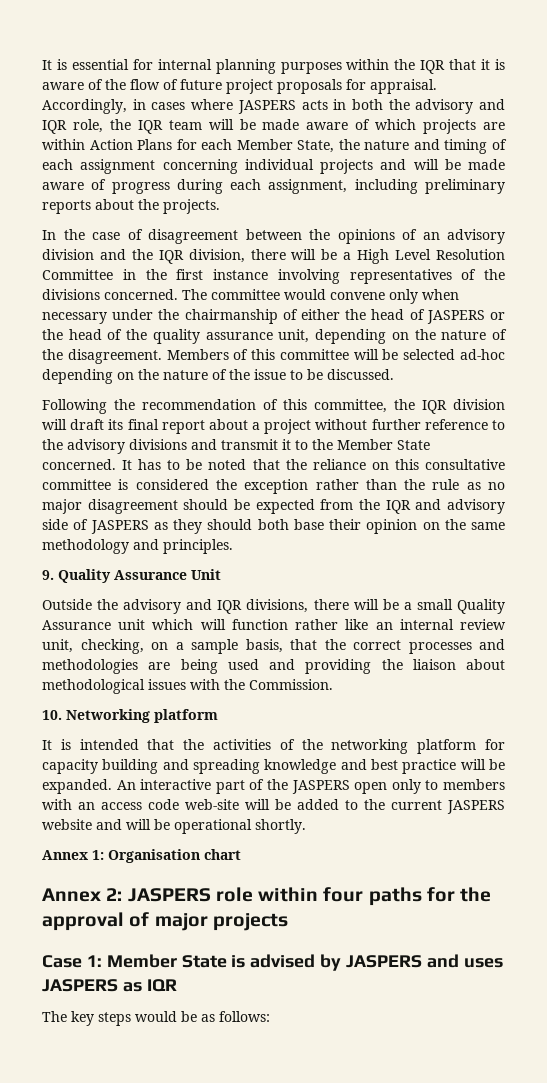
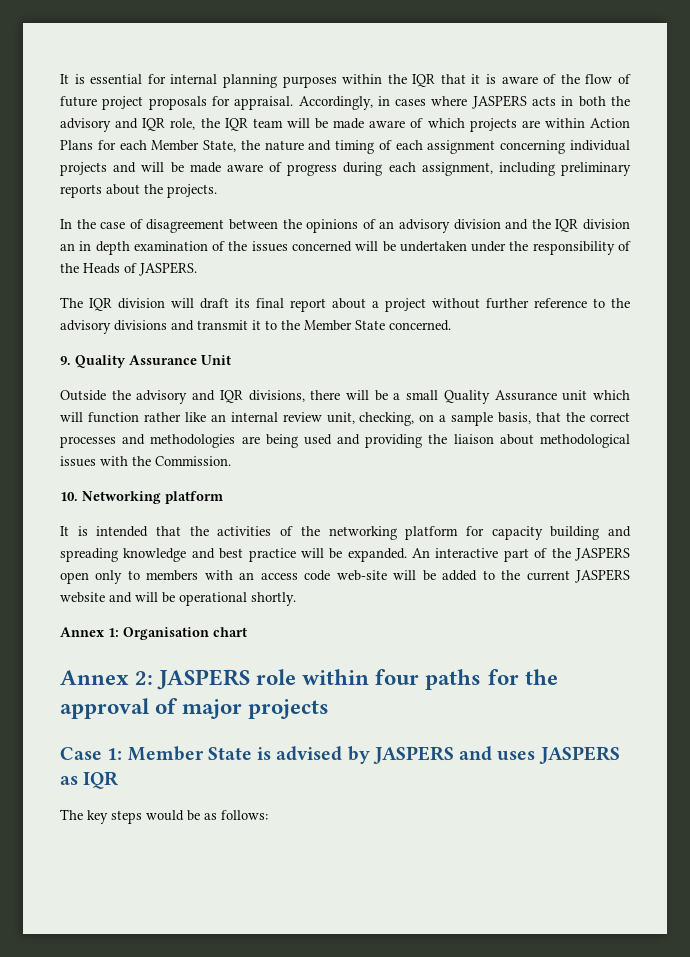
[188,249,506,264] [42,269,505,284] [42,289,459,304] [42,309,505,324] [42,329,508,344] [42,349,505,364] [42,369,394,384] [42,399,415,414] division, there will be a High Level Resolution Committee in the first instance involving representatives of the divisions concerned. The committee would convene only when necessary under the chairmanship of either the head of JASPERS or the head of the quality assurance unit, depending on the nature of the disagreement. Members of this committee will be selected ad-hoc depending on the nature of the issue to be discussed. // Following the recommendation of this committee, the -> [583,219,631,230] [60,241,631,255] [60,262,197,276] [60,297,83,308] division an in depth examination of the issues concerned will be undertaken under the responsibility of the Heads of JASPERS. // The
[122,459,505,470] [42,479,506,494] [42,499,506,514] [42,519,505,534] [42,539,233,554] It has to be noted that the reliance on this consultative committee is considered the exception rather than the rule as no major disagreement should be expected from the IQR and advisory side of JASPERS as they should both base their opinion on the same methodology and principles. -> (451, 325) none

